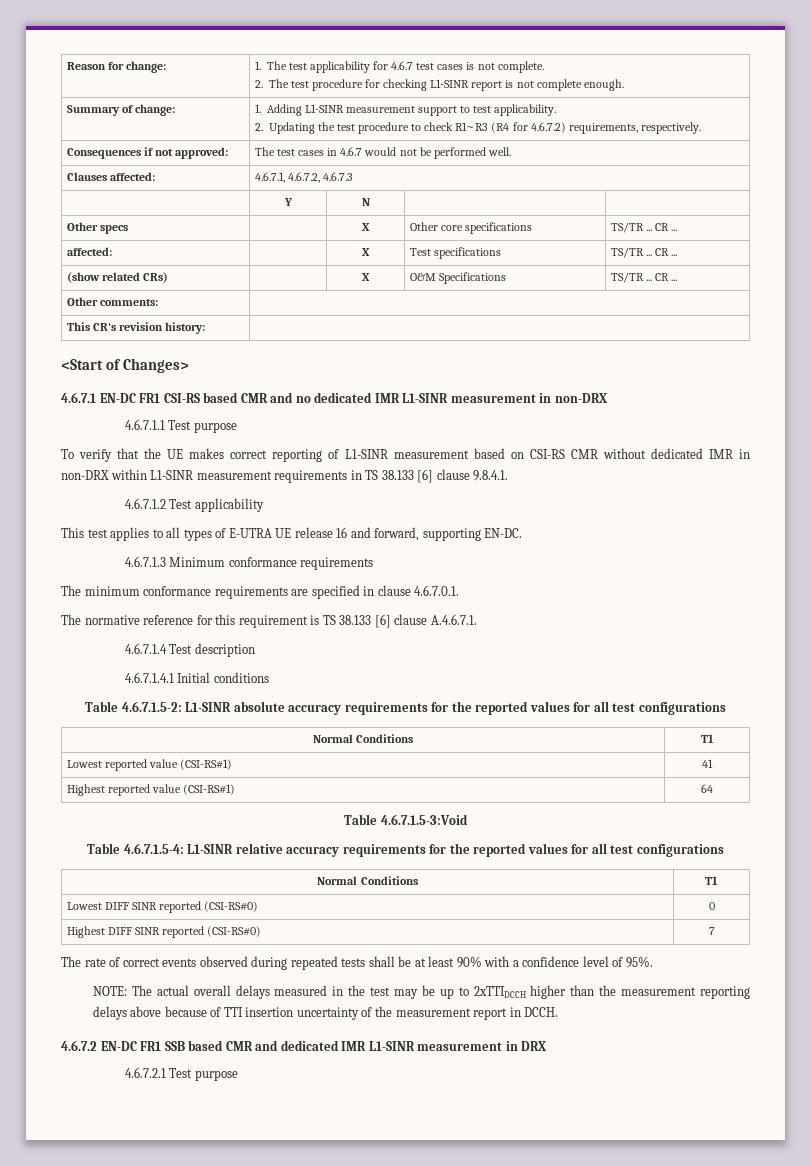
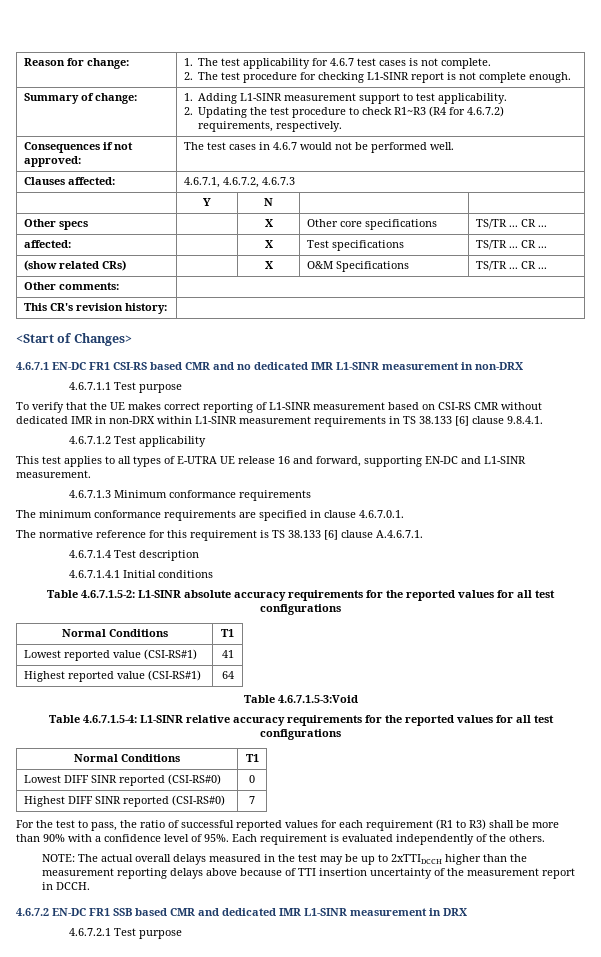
[484,528,523,538] EN-DC. -> [425,456,526,464] [16,470,91,478] EN-DC and L1-SINR measurement.
[61,956,455,970] The rate of correct events observed during repeated tests shall be at least -> [16,819,559,831] [16,834,40,842] For the test to pass, the ratio of successful reported values for each requirement (R1 to R3) shall be more than
(653, 962) none -> [232,834,545,845] Each requirement is evaluated independently of the others.

